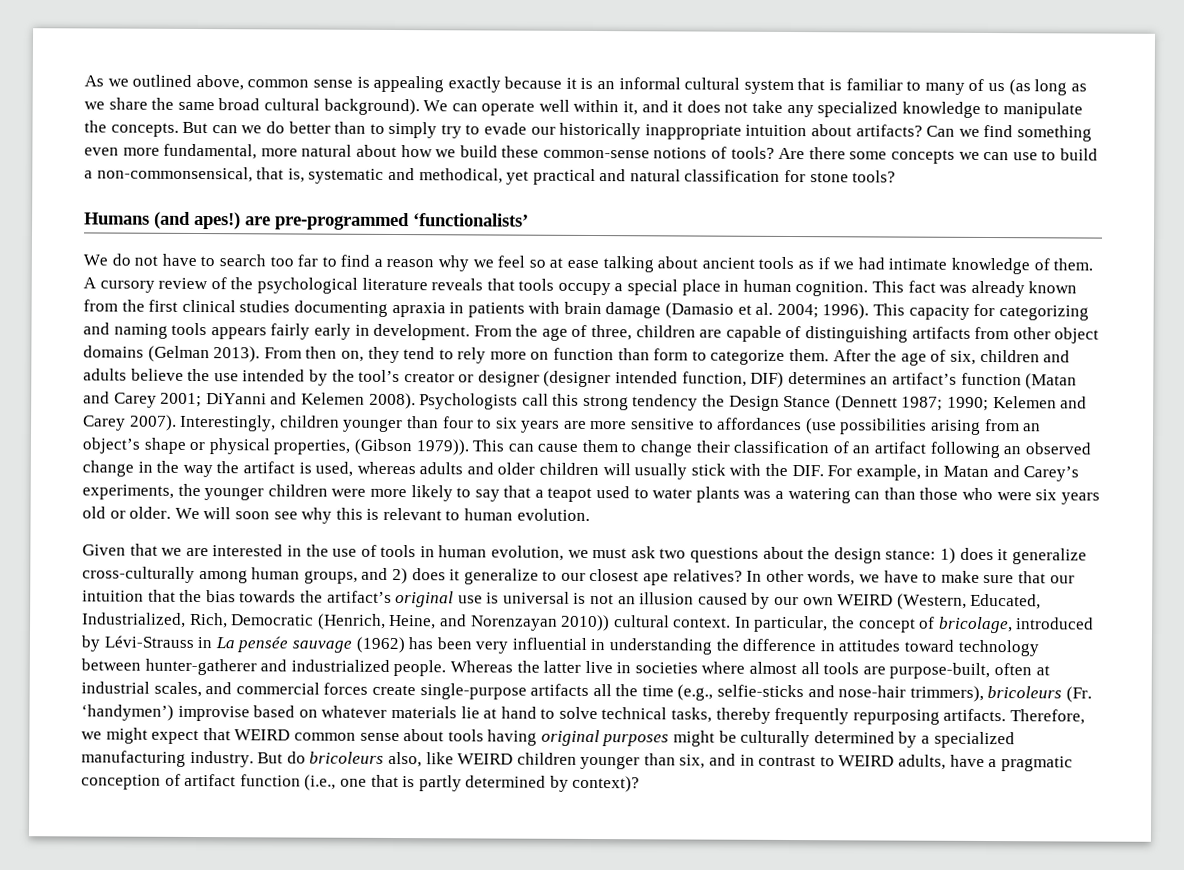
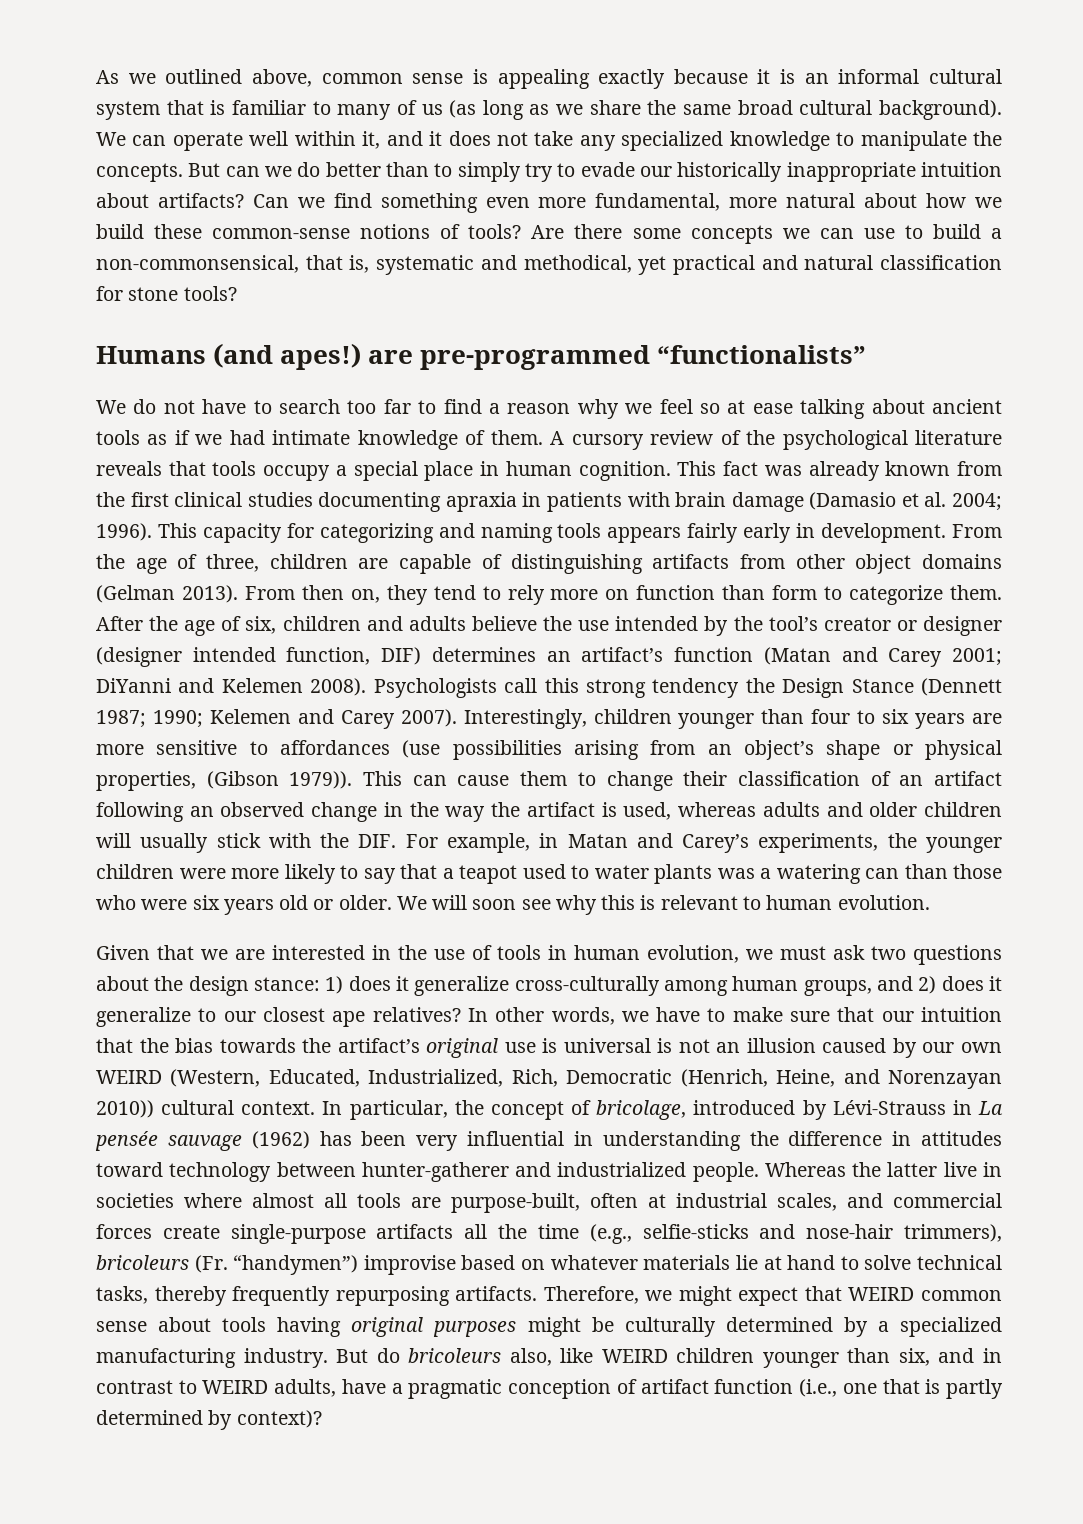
[413,213,529,227] ‘functionalists’ -> [657,345,867,364] “functionalists”
[81,704,174,721] ‘handymen’) -> [233,1255,359,1275] “handymen”)

